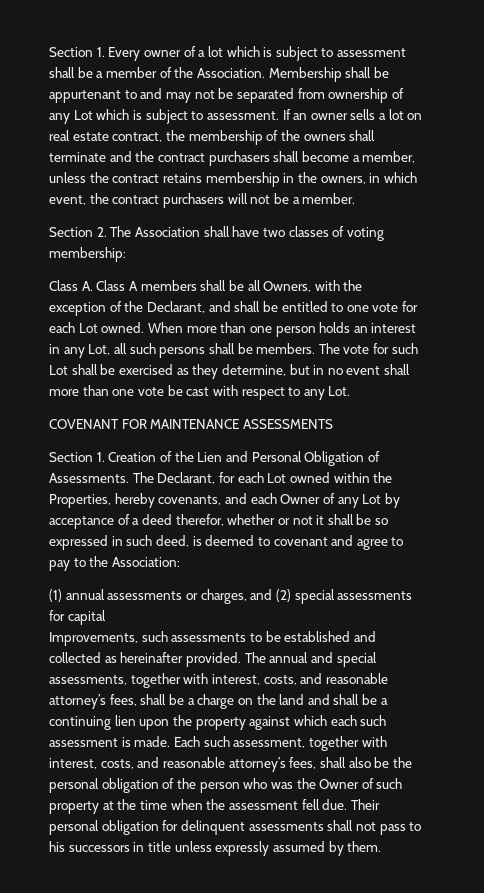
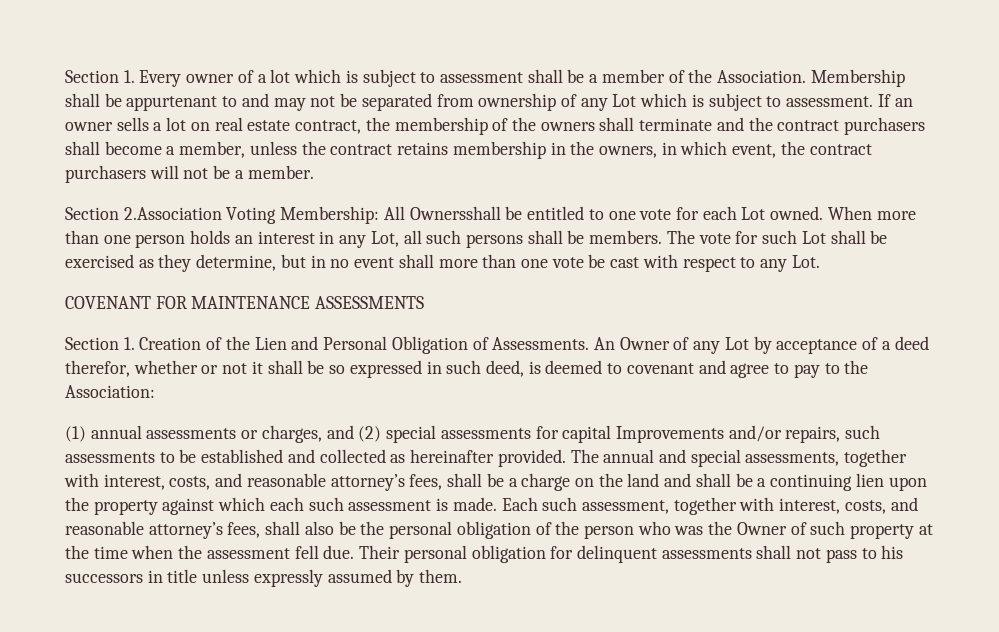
[96,226,384,241] [49,247,126,262] [49,280,363,292] [49,301,261,316] 2. The Association shall have two classes of voting membership: // Class A. Class A members shall be all Owners, with the exception of the Declarant, and shall -> [123,206,501,224] 2.Association Voting Membership: All Ownersshall
[132,472,393,484] [49,493,277,508] The Declarant, for each Lot owned within the Properties, hereby covenants, and each -> [593,337,615,350] An
[49,632,138,646] // Improvements, -> [615,425,841,443] Improvements and/or repairs,

